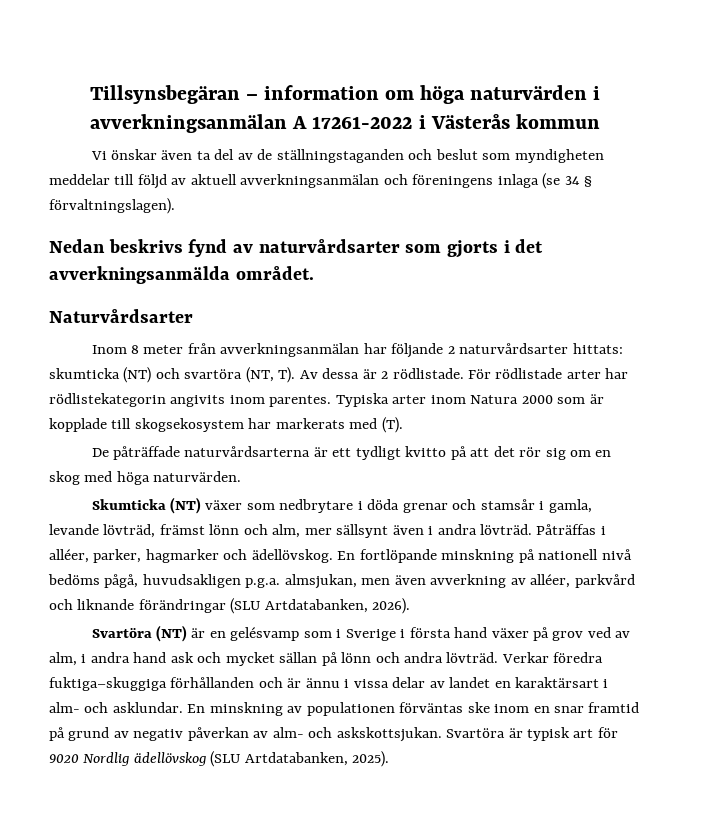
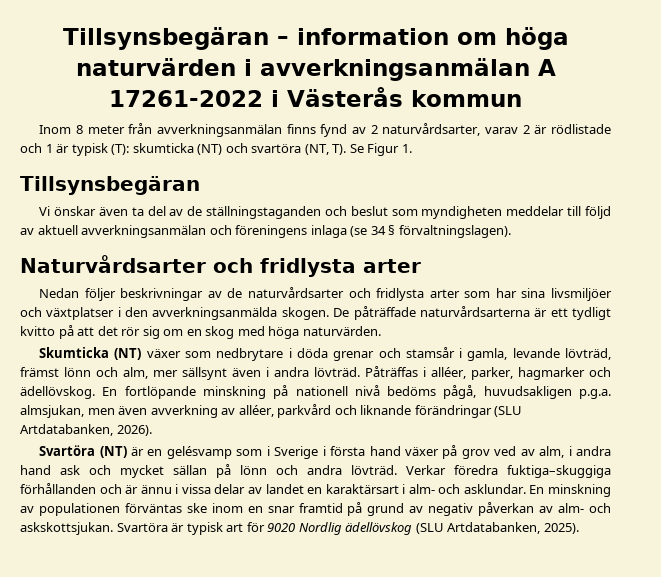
(600, 121) none -> [39,123,612,137] [20,143,412,156] [20,176,200,195] // Inom 8 meter från avverkningsanmälan finns fynd av 2 naturvårdsarter, varav 2 är rödlistade och 1 är typisk (T): skumticka (NT) och svartöra (NT, T). Se Figur 1. // Tillsynsbegäran
[49,239,544,258] [49,266,314,284] [49,309,193,323] [91,343,623,358] [49,367,629,383] [49,393,604,407] [49,417,403,433] Nedan beskrivs fynd av naturvårdsarter som gjorts i det avverkningsanmälda området. // Naturvårdsarter // Inom 8 meter från avverkningsanmälan har följande 2 naturvårdsarter hittats: skumticka (NT) och svartöra (NT, T). Av dessa är 2 rödlistade. För rödlistade arter har rödlistekategorin angivits inom parentes. Typiska arter inom Natura 2000 som är kopplade till skogsekosystem har markerats med (T). // -> [20,255,421,277] [39,287,612,301] [20,307,329,320] Naturvårdsarter och fridlysta arter // Nedan följer beskrivningar av de naturvårdsarter och fridlysta arter som har sina livsmiljöer och växtplatser i den avverkningsanmälda skogen.

